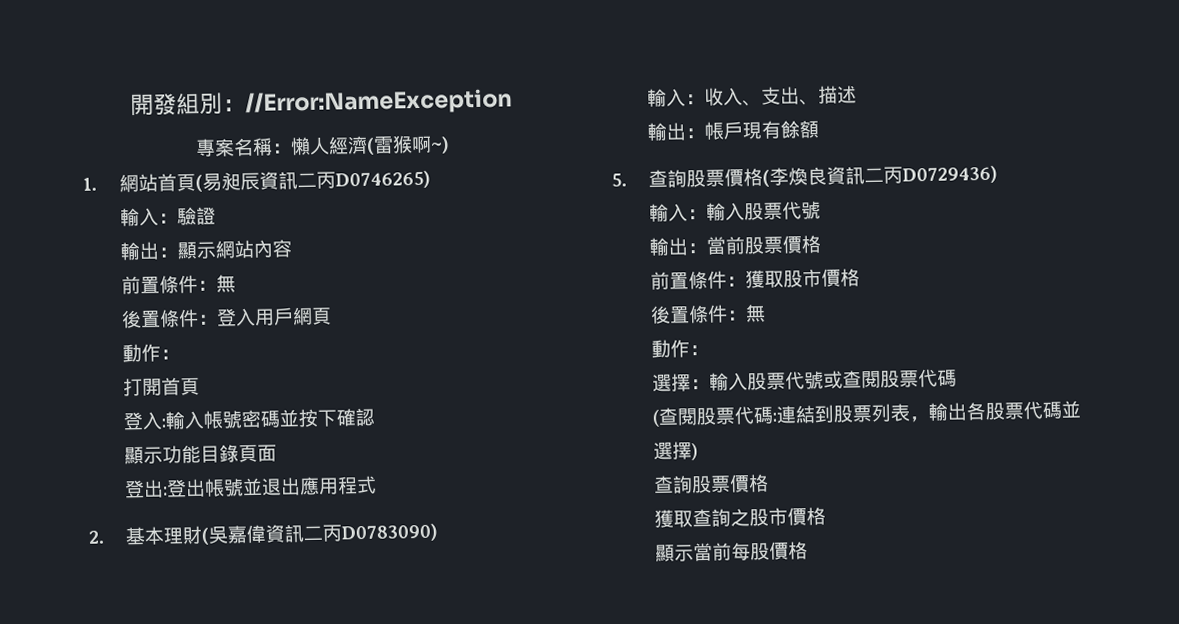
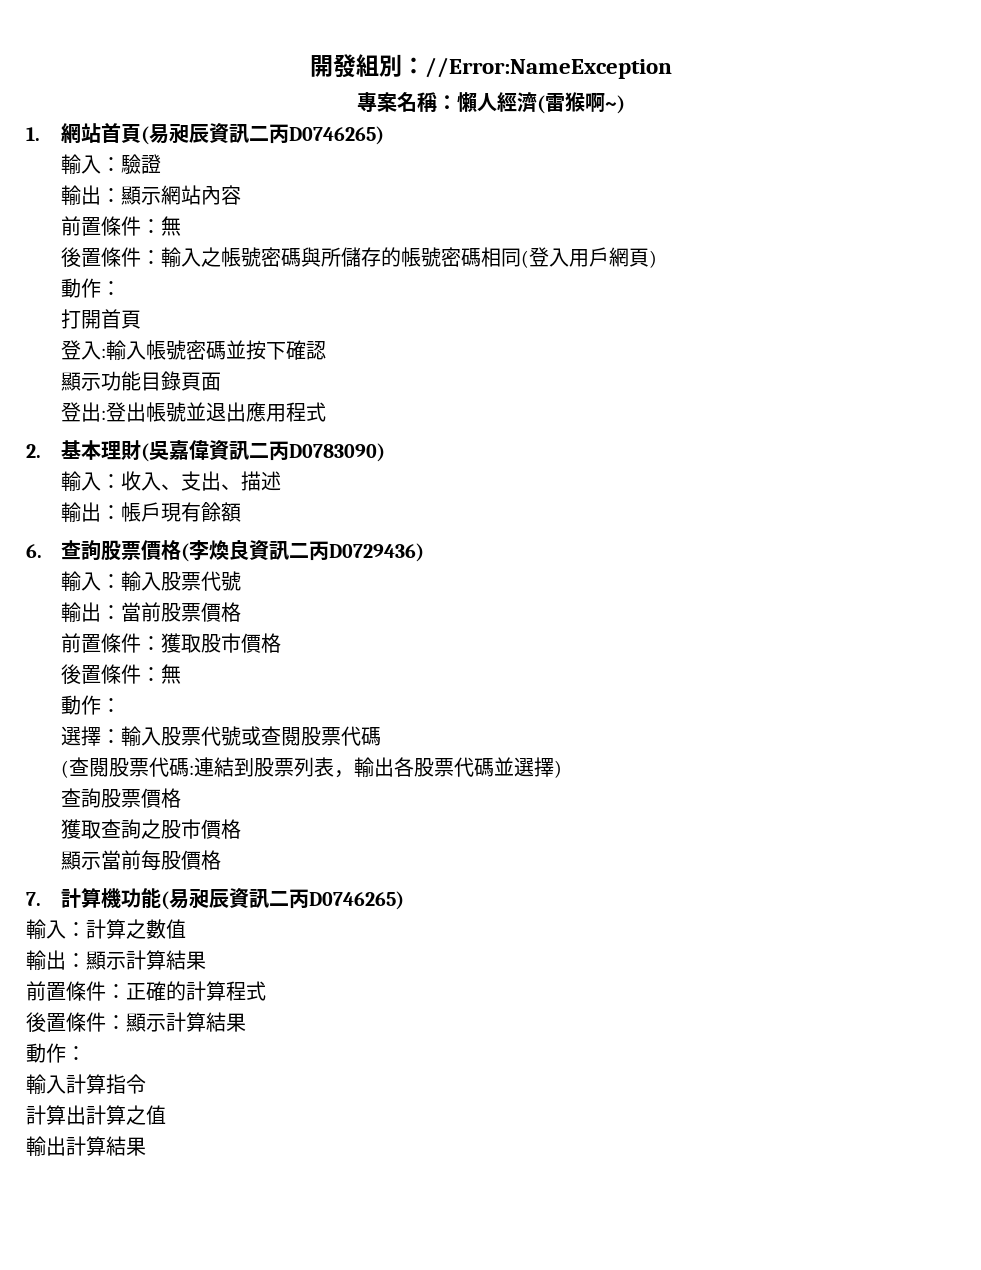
(218, 319) none -> [160,247,529,268] 輸入之帳號密碼與所儲存的帳號密碼相同(
(332, 316) none -> [648,250,657,268] )
[611,173,627,187] 5. -> [26,544,42,558] 6.
(808, 550) none -> [26,888,404,910] [26,919,186,940] [26,950,206,971] [26,981,266,1001] [26,1012,246,1032] [26,1043,86,1063] [26,1074,146,1095] [26,1105,166,1125] [26,1136,146,1157] // 7.計算機功能(易昶辰資訊二丙D0746265) // 輸入：計算之數值 // 輸出：顯示計算結果 // 前置條件：正確的計算程式 // 後置條件：顯示計算結果 // 動作： // 輸入計算指令 // 計算出計算之值 // 輸出計算結果

